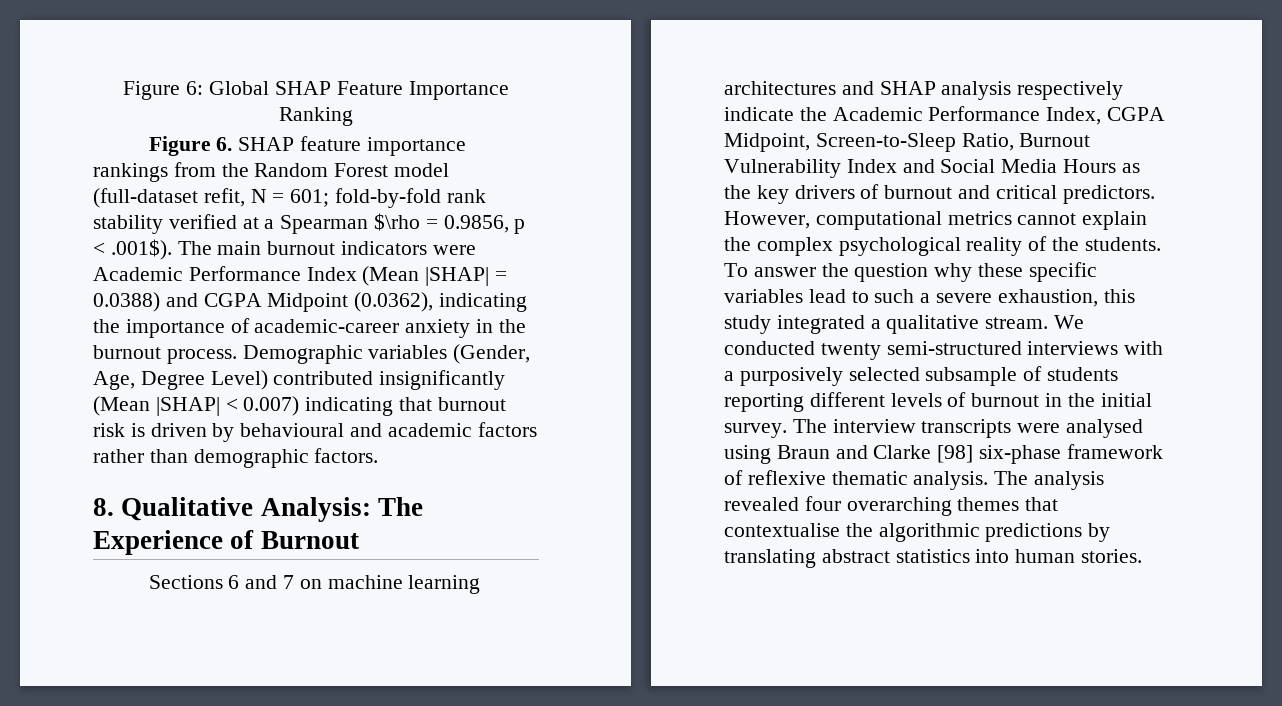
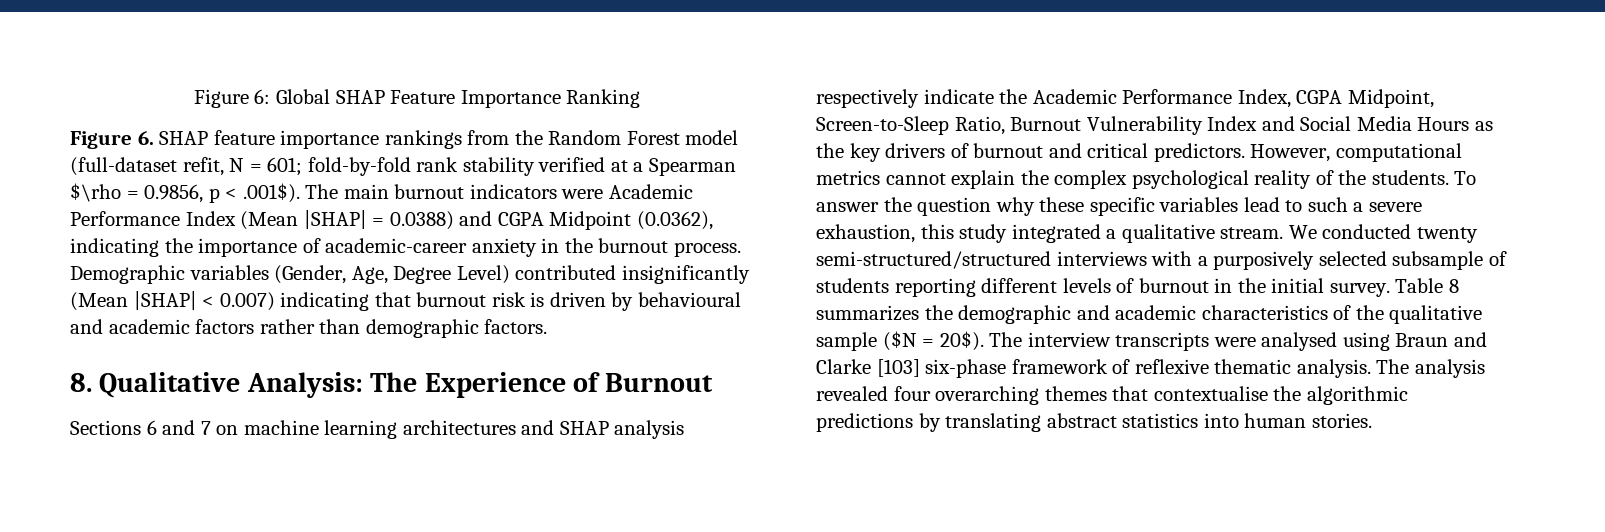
[886,341,1022,355] semi-structured -> [816,251,1051,269] semi-structured/structured
(787, 430) none -> [1395,278,1459,293] [816,305,1483,324] [816,331,984,351] Table 8 summarizes the demographic and academic characteristics of the qualitative sample ($N = 20$).
[937,445,974,463] [98] -> [876,359,920,377] [103]

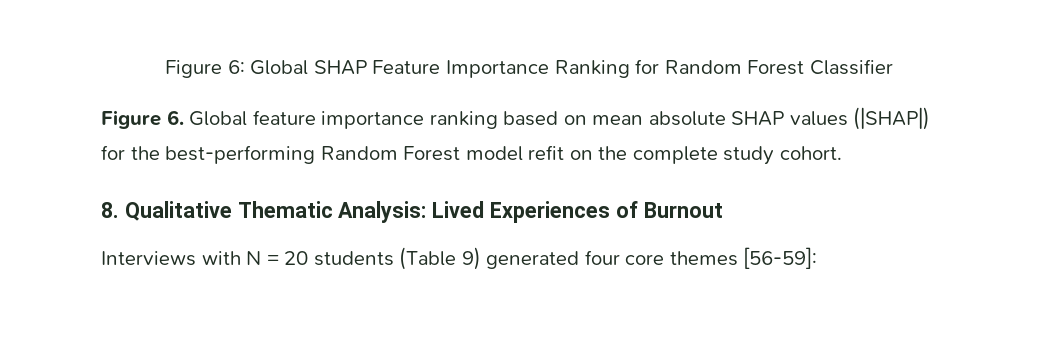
(641, 98) none -> [635,59,893,75] for Random Forest Classifier
[159,131,209,145] SHAP -> [189,111,248,126] Global
[384,130,739,149] [70,157,736,176] [70,183,693,203] [70,210,713,230] [70,238,741,257] [70,265,750,284] [70,291,741,311] [70,319,548,338] [70,372,713,398] [70,420,685,439] [816,89,1434,108] [816,116,1493,135] [816,143,1462,162] [816,170,1477,189] [816,197,1422,216] [816,224,1478,243] [816,251,1507,270] [816,278,1459,297] [816,305,1483,324] [816,331,1487,351] [816,359,1485,378] [816,386,1408,405] [816,413,1372,432] rankings from the Random Forest model (full-dataset refit, N = 601; fold-by-fold rank stability verified at a Spearman $\rho = 0.9856, p < .001$). The main burnout indicators were Academic Performance Index (Mean |SHAP| = 0.0388) and CGPA Midpoint (0.0362), indicating the importance of academic-career anxiety in the burnout process. Demographic variables (Gender, Age, Degree Level) contributed insignificantly (Mean |SHAP| < 0.007) indicating that burnout risk is driven by behavioural and academic factors rather than demographic factors. // 8. Qualitative Analysis: The Experience of Burnout // Sections 6 and 7 on machine learning architectures and SHAP analysis respectively indicate the Academic Performance Index, CGPA Midpoint, Screen-to-Sleep Ratio, Burnout Vulnerability Index and Social Media Hours as the key drivers of burnout and critical predictors. However, computational metrics cannot explain the complex psychological reality of the students. To answer the question why these specific variables lead to such a severe exhaustion, this study integrated a qualitative stream. We conducted twenty semi-structured/structured interviews with a purposively selected subsample of students reporting different levels of burnout in the initial survey. Table 8 summarizes the demographic and academic characteristics of the qualitative sample ($N = 20$). The interview transcripts were analysed using Braun and Clarke [103] six-phase framework of reflexive thematic analysis. The analysis revealed four overarching themes that contextualise the algorithmic predictions by translating abstract statistics into human stories. -> [429,107,931,130] [101,145,842,165] [101,201,723,223] [101,247,818,270] ranking based on mean absolute SHAP values (|SHAP|) for the best-performing Random Forest model refit on the complete study cohort. // 8. Qualitative Thematic Analysis: Lived Experiences of Burnout // Interviews with N = 20 students (Table 9) generated four core themes [56-59]:

